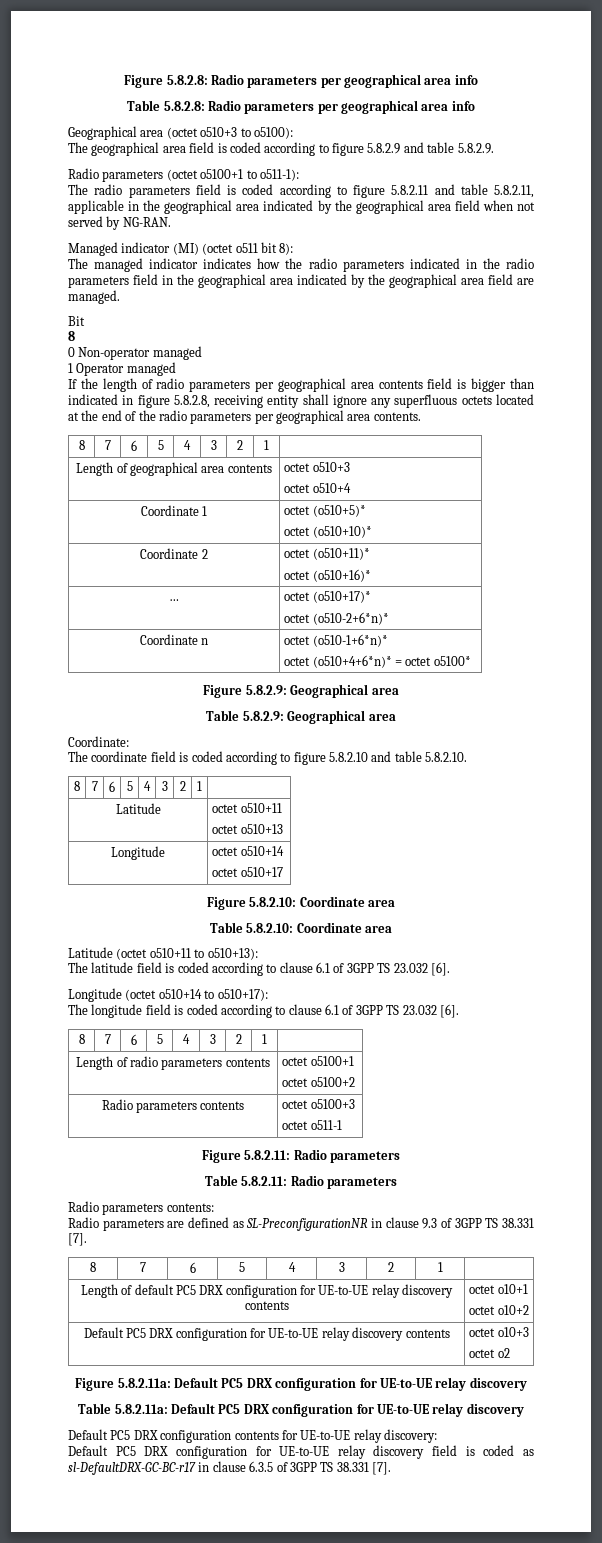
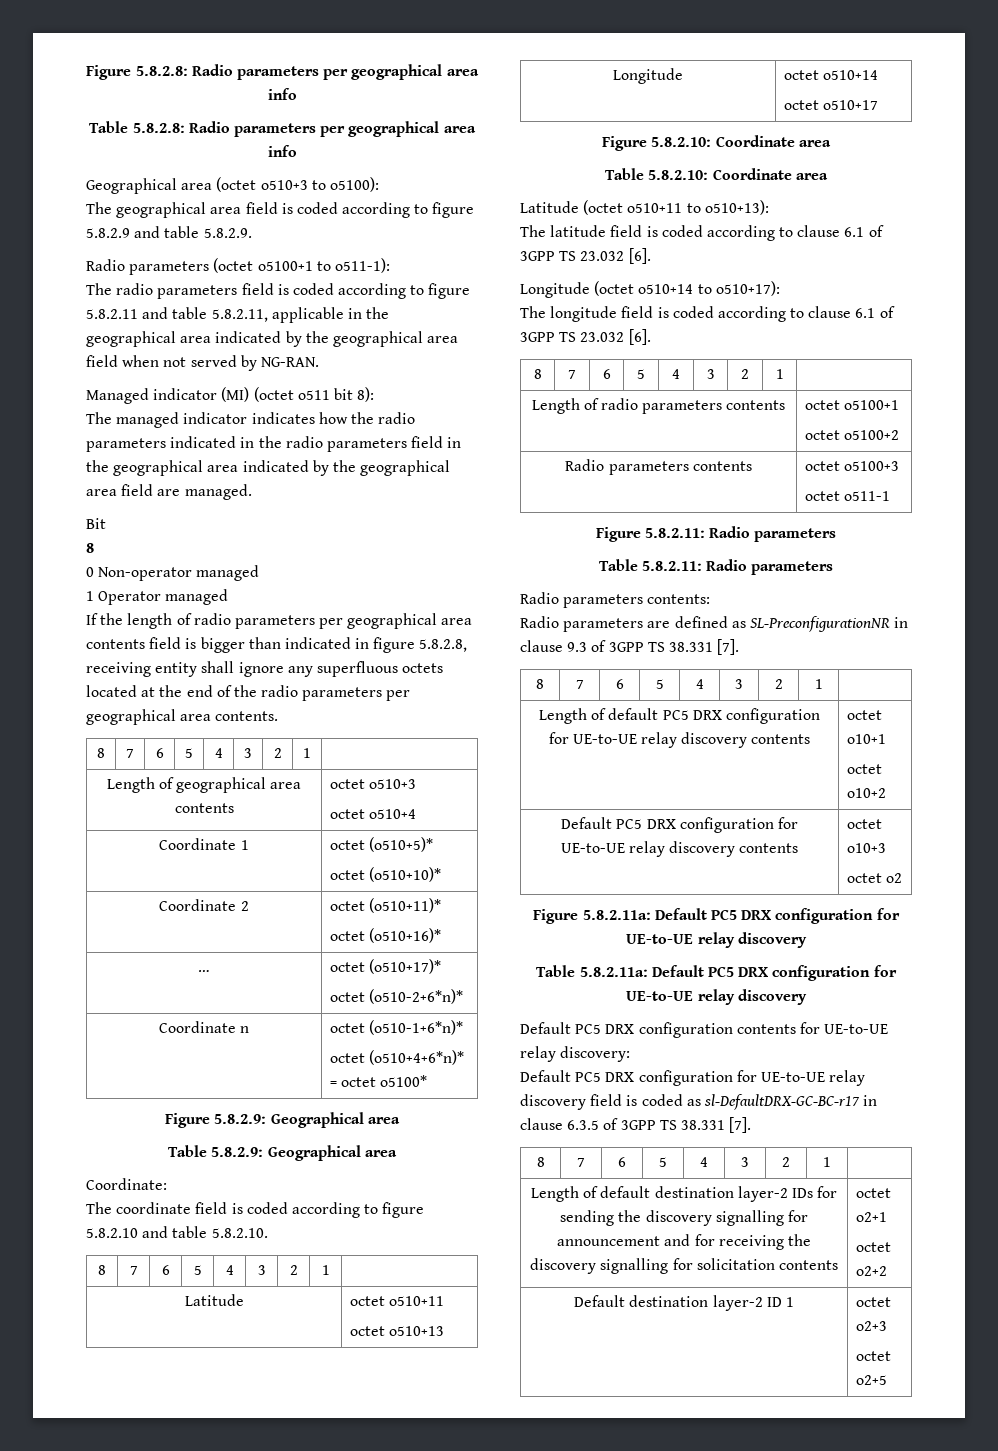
(391, 1468) none -> [536,1157,545,1167] [577,1158,585,1167] [618,1157,626,1167] [659,1157,667,1167] [700,1157,708,1167] [741,1157,749,1167] [782,1157,790,1167] [823,1157,831,1167] [530,1186,838,1202] [560,1210,808,1226] [557,1234,811,1250] [530,1258,838,1274] [856,1188,892,1198] [856,1212,888,1222] [856,1242,892,1252] [856,1266,888,1276] [574,1295,794,1311] [856,1297,892,1307] [856,1321,888,1331] [856,1351,892,1361] [856,1375,888,1385] // 8 | 7 | 6 | 5 | 4 | 3 | 2 | 1 | // Length of default destination layer-2 IDs for sending the discovery signalling for announcement and for receiving the discovery signalling for solicitation contents | octet o2+1 // octet o2+2 // Default destination layer-2 ID 1 | octet o2+3 // octet o2+5

